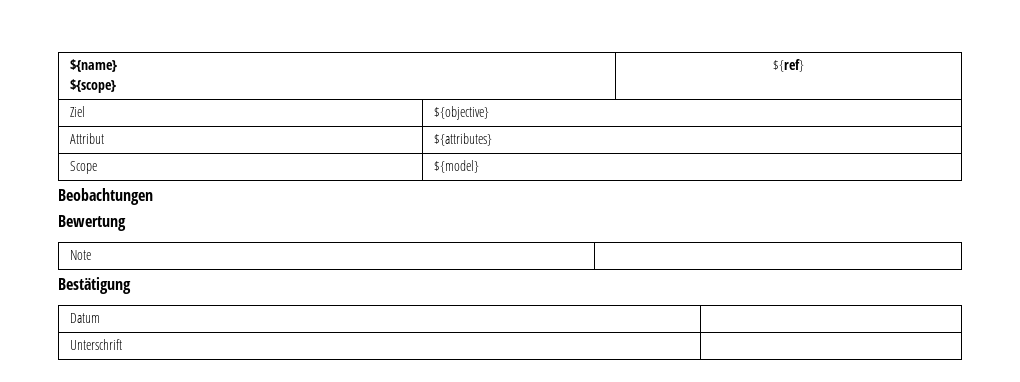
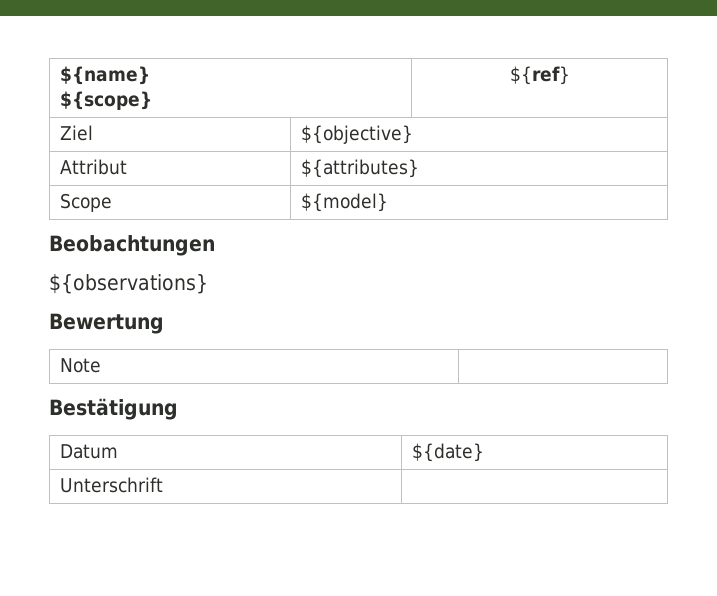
(153, 196) none -> [49,274,208,294] // ${observations}
(100, 318) none -> [412,443,485,462] ${date}

